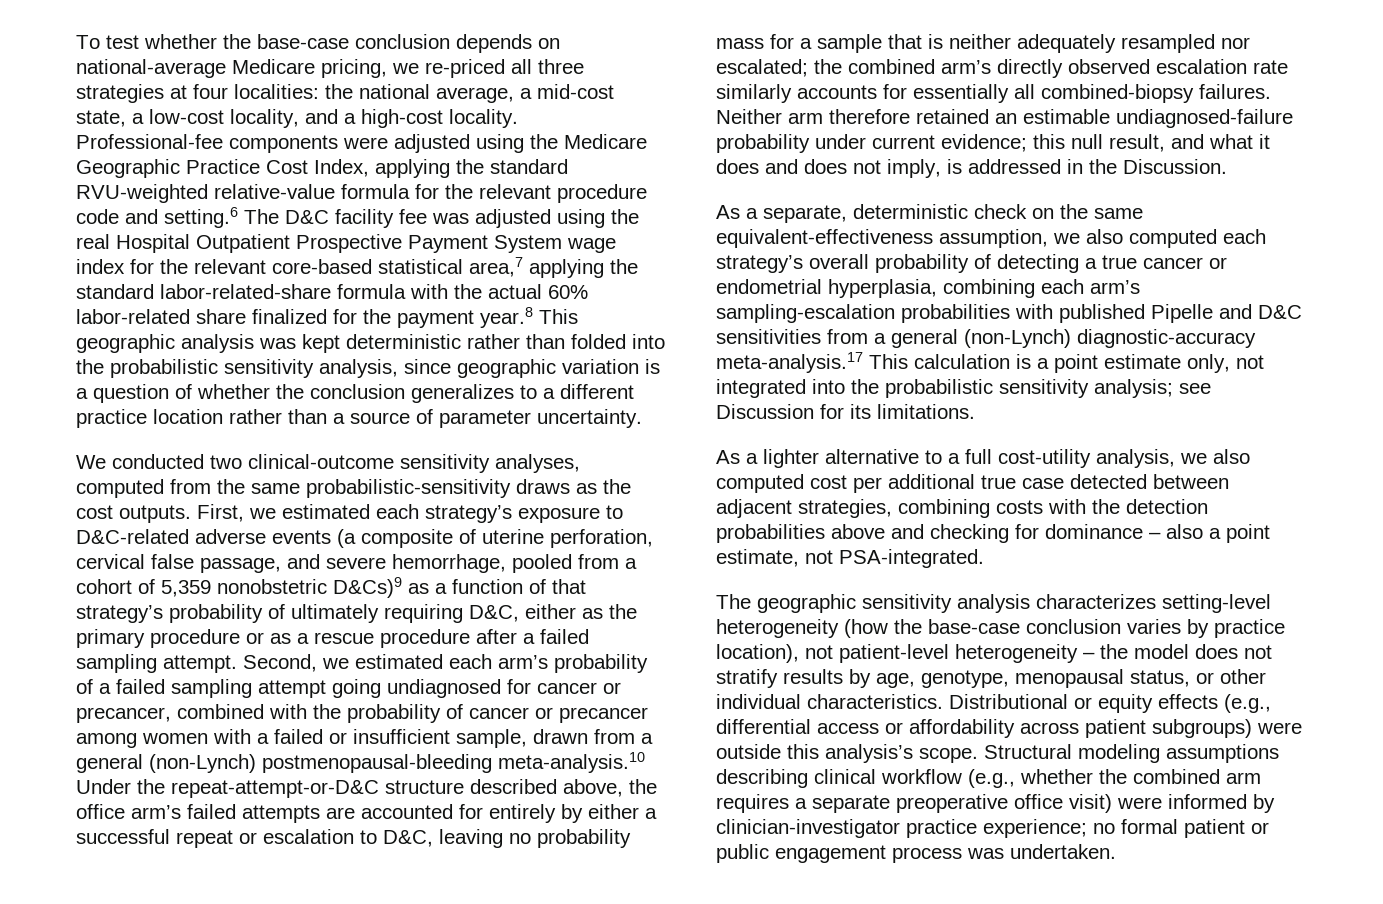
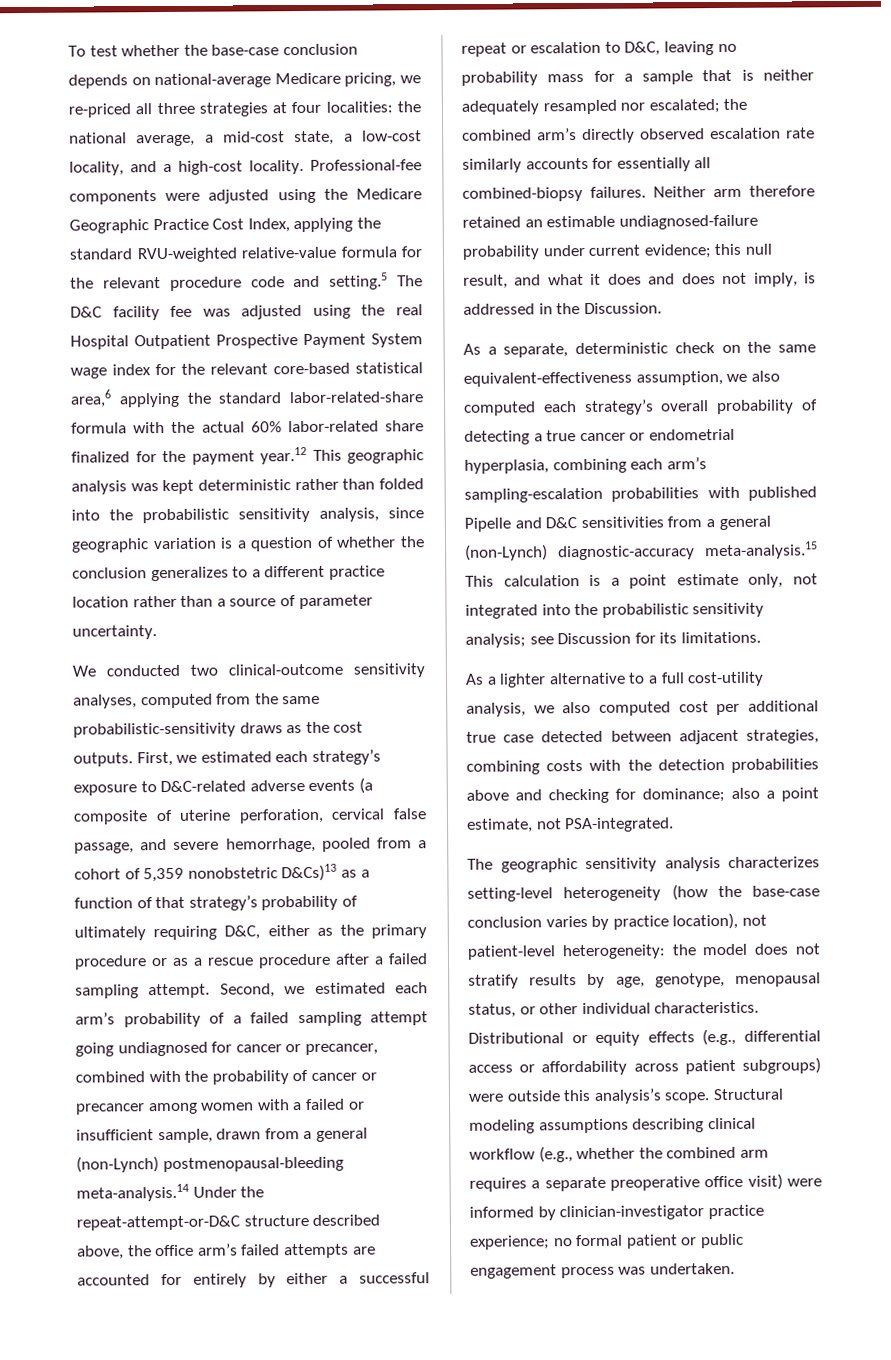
[164,207,238,228] setting.6 -> [329,272,389,290] setting.5
[469,257,523,277] area,7 -> [70,389,112,408] area,6
[480,307,533,328] year.8 -> [260,446,307,465] year.12
[333,577,402,598] D&Cs)9 -> [281,863,338,882] D&Cs)13
[498,752,645,773] meta-analysis.10 -> [76,1183,189,1202] meta-analysis.14
[716,352,863,373] meta-analysis.17 -> [705,541,818,560] meta-analysis.15
[1045,524,1161,539] dominance – -> [642,788,725,803] dominance;
[955,644,1095,663] heterogeneity – -> [561,944,665,960] heterogeneity:

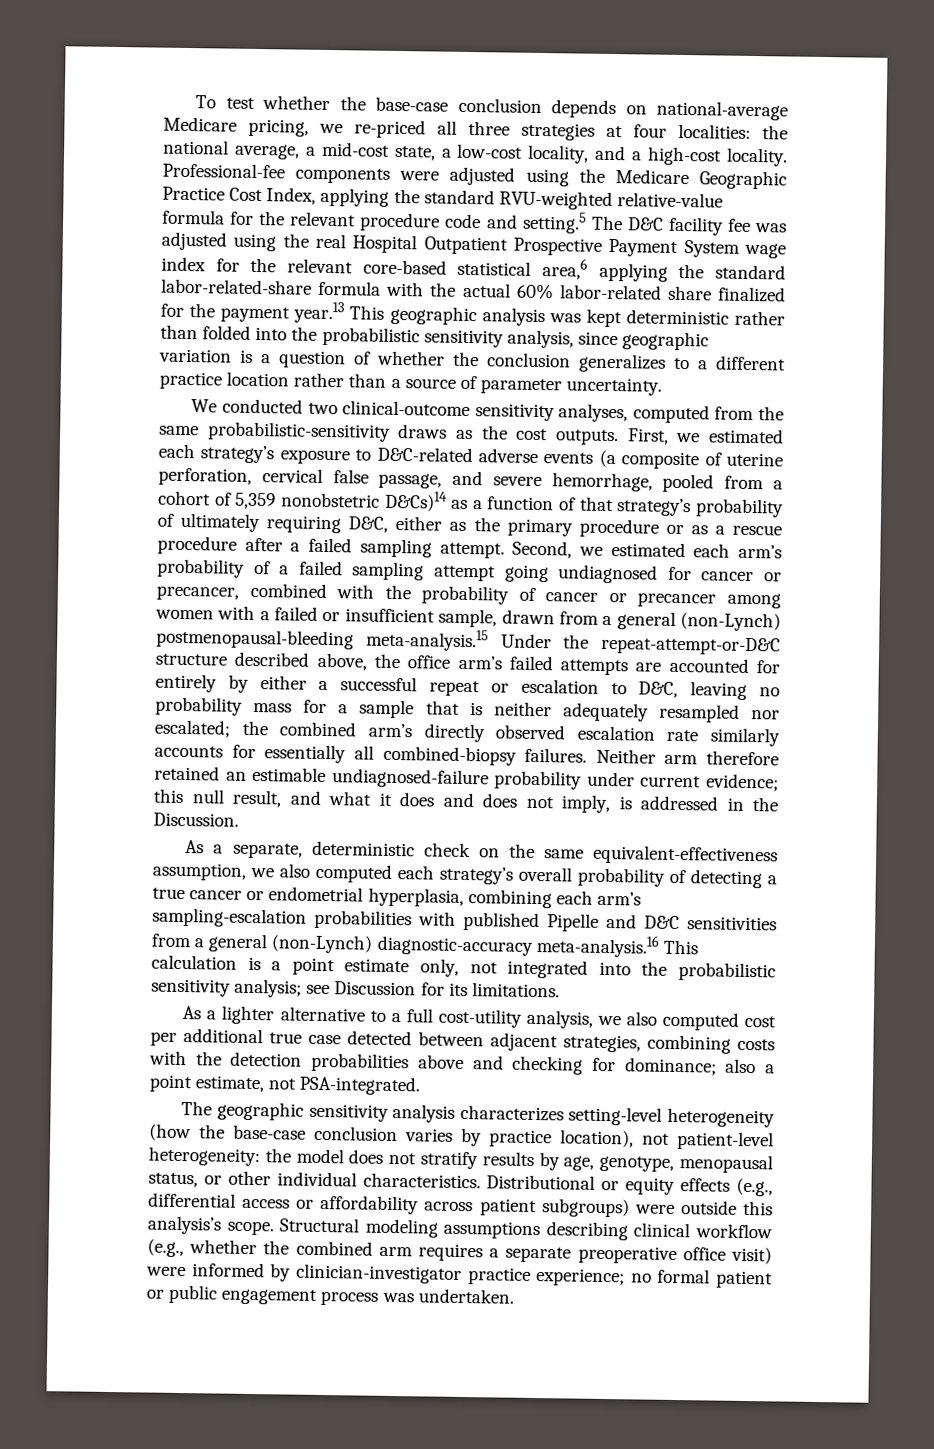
[260,446,307,465] year.12 -> [293,301,345,324] year.13
[281,863,338,882] D&Cs)13 -> [384,490,447,512] D&Cs)14
[76,1183,189,1202] meta-analysis.14 -> [365,628,489,652] meta-analysis.15
[705,541,818,560] meta-analysis.15 -> [535,933,660,958] meta-analysis.16

